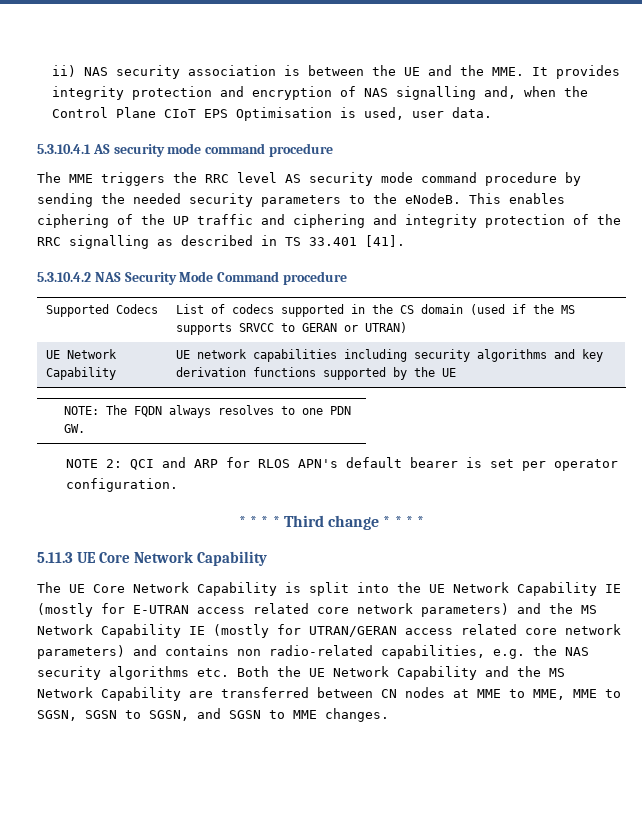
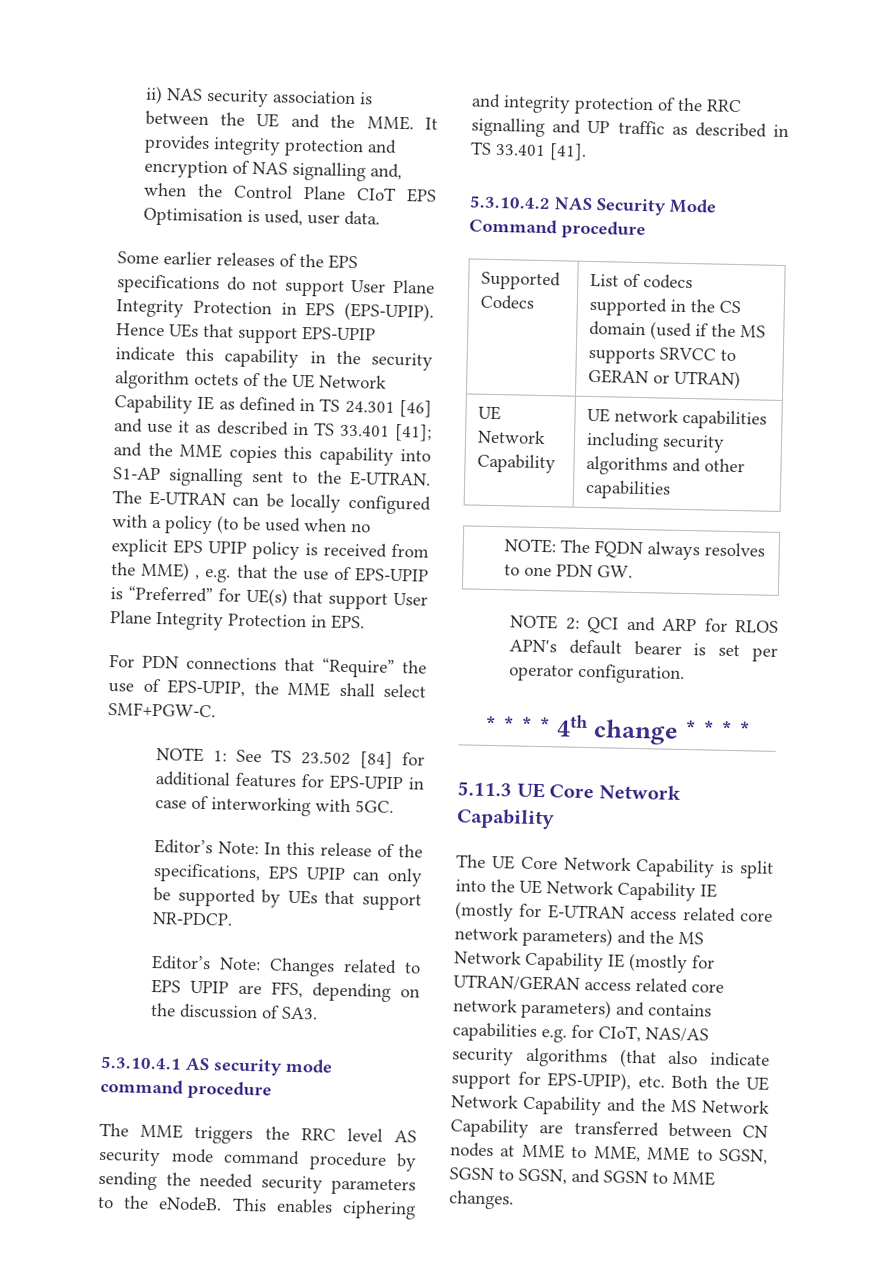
(492, 112) none -> [117,251,358,270] [116,274,435,297] [116,299,434,322] [116,323,376,344] [115,346,433,371] [114,370,387,390] [114,394,432,418] [114,418,432,442] [113,442,431,466] [113,467,431,487] [112,490,431,515] [112,514,371,535] [111,538,429,560] [111,561,429,583] [110,585,428,610] [110,610,365,631] [109,654,427,678] [108,678,426,698] [108,702,216,718] [156,747,425,769] [155,771,424,791] [155,795,395,817] [154,839,423,858] [153,863,423,887] [153,887,422,911] [152,912,234,926] [151,955,421,977] [151,979,420,1002] [150,1002,319,1020] // Some earlier releases of the EPS specifications do not support User Plane Integrity Protection in EPS (EPS-UPIP). Hence UEs that support EPS-UPIP indicate this capability in the security algorithm octets of the UE Network Capability IE as defined in TS 24.301 [46] and use it as described in TS 33.401 [41]; and the MME copies this capability into S1-AP signalling sent to the E-UTRAN. The E-UTRAN can be locally configured with a policy (to be used when no explicit EPS UPIP policy is received from the MME) , e.g. that the use of EPS-UPIP is “Preferred” for UE(s) that support User Plane Integrity Protection in EPS. // For PDN connections that “Require” the use of EPS-UPIP, the MME shall select SMF+PGW-C. // NOTE 1: See TS 23.502 [84] for additional features for EPS-UPIP in case of interworking with 5GC. // Editor’s Note: In this release of the specifications, EPS UPIP can only be supported by UEs that support NR-PDCP. // Editor’s Note: Changes related to EPS UPIP are FFS, depending on the discussion of SA3.
[117,214,365,228] of the UP traffic and ciphering -> (416, 1210) none
(149, 242) none -> [552,119,665,135] and UP traffic
[582,349,604,362] [176,367,457,380] key derivation functions supported by the UE -> [703,458,745,473] [584,479,671,500] other capabilities
[283,515,324,527] Third -> [555,714,588,737] 4th
[237,645,589,659] [37,666,189,680] non radio-related capabilities, e.g. the NAS security algorithms -> [452,1022,709,1043] [452,1047,770,1068] [451,1071,631,1091] capabilities e.g. for CIoT, NAS/AS security algorithms (that also indicate support for EPS-UPIP),

